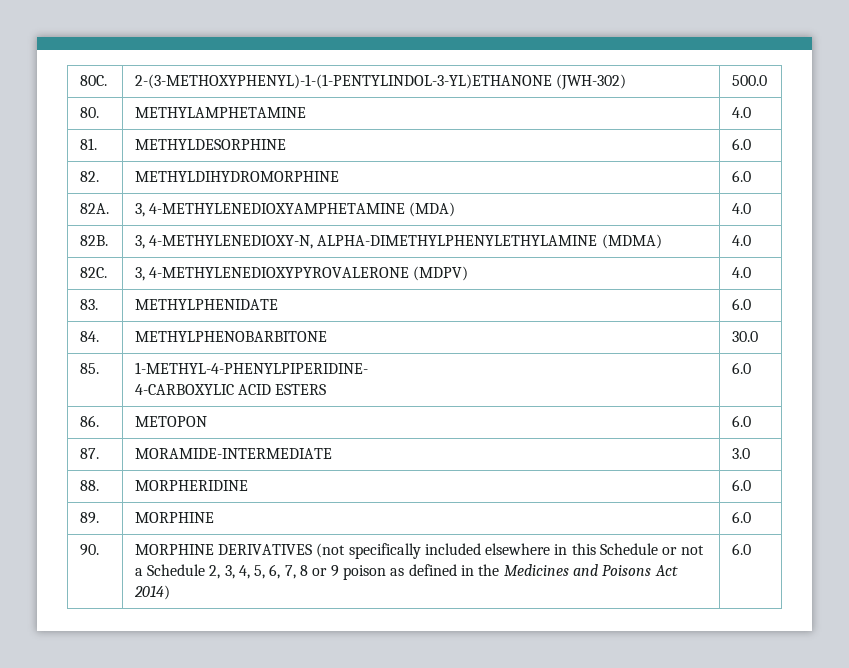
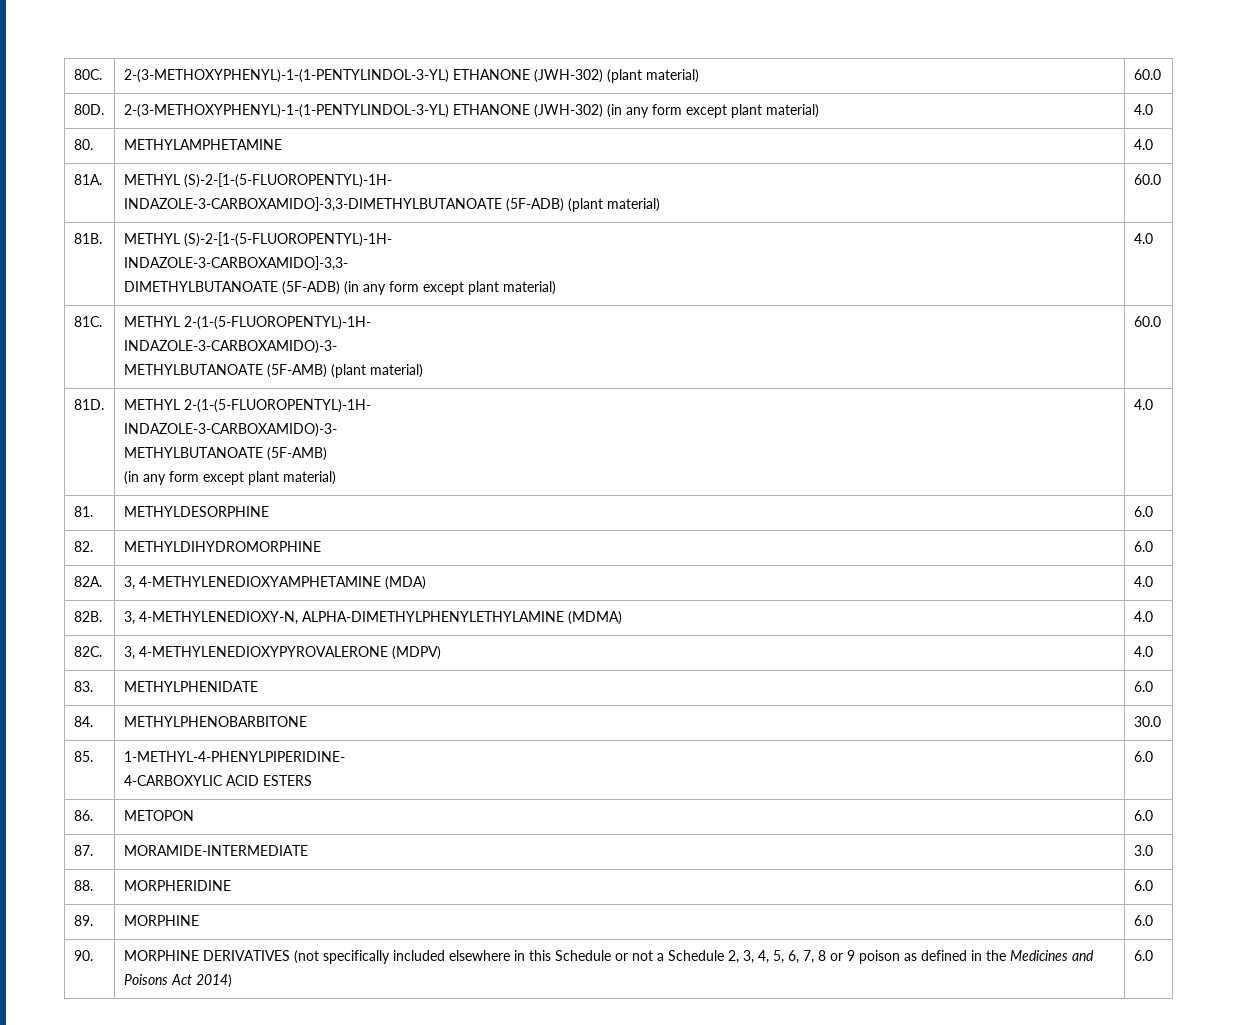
[134,74,626,90] [731,75,767,86] [79,107,99,118] [134,107,306,118] 2-(3-METHOXYPHENYL)-1-(1-PENTYLINDOL-3-YL)ETHANONE (JWH-302) | 500.0 // 80. | METHYLAMPHETAMINE -> [123,69,699,83] [1133,69,1161,80] [73,104,104,115] [123,104,819,118] [1133,104,1153,115] [73,139,93,150] [123,139,282,150] [1133,139,1153,150] [73,174,102,185] [123,173,392,188] [123,197,660,212] [1133,174,1161,185] [73,233,102,244] [123,232,392,247] [123,256,348,271] [123,281,556,295] [1133,233,1153,244] [73,316,102,327] [123,316,371,330] [123,340,337,354] [123,364,423,378] [1133,316,1161,327] [73,399,104,410] [123,399,371,413] [123,423,337,437] [123,447,327,461] [123,471,336,485] 2-(3-METHOXYPHENYL)-1-(1-PENTYLINDOL-3-YL) ETHANONE (JWH-302) (plant material) | 60.0 // 80D. | 2-(3-METHOXYPHENYL)-1-(1-PENTYLINDOL-3-YL) ETHANONE (JWH-302) (in any form except plant material) | 4.0 // 80. | METHYLAMPHETAMINE | 4.0 // 81A. | METHYL (S)-2-[1-(5-FLUOROPENTYL)-1H- // INDAZOLE-3-CARBOXAMIDO]-3,3-DIMETHYLBUTANOATE (5F-ADB) (plant material) | 60.0 // 81B. | METHYL (S)-2-[1-(5-FLUOROPENTYL)-1H- // INDAZOLE-3-CARBOXAMIDO]-3,3- // DIMETHYLBUTANOATE (5F-ADB) (in any form except plant material) | 4.0 // 81C. | METHYL 2-(1-(5-FLUOROPENTYL)-1H- // INDAZOLE-3-CARBOXAMIDO)-3- // METHYLBUTANOATE (5F-AMB) (plant material) | 60.0 // 81D. | METHYL 2-(1-(5-FLUOROPENTYL)-1H- // INDAZOLE-3-CARBOXAMIDO)-3- // METHYLBUTANOATE (5F-AMB) // (in any form except plant material)

